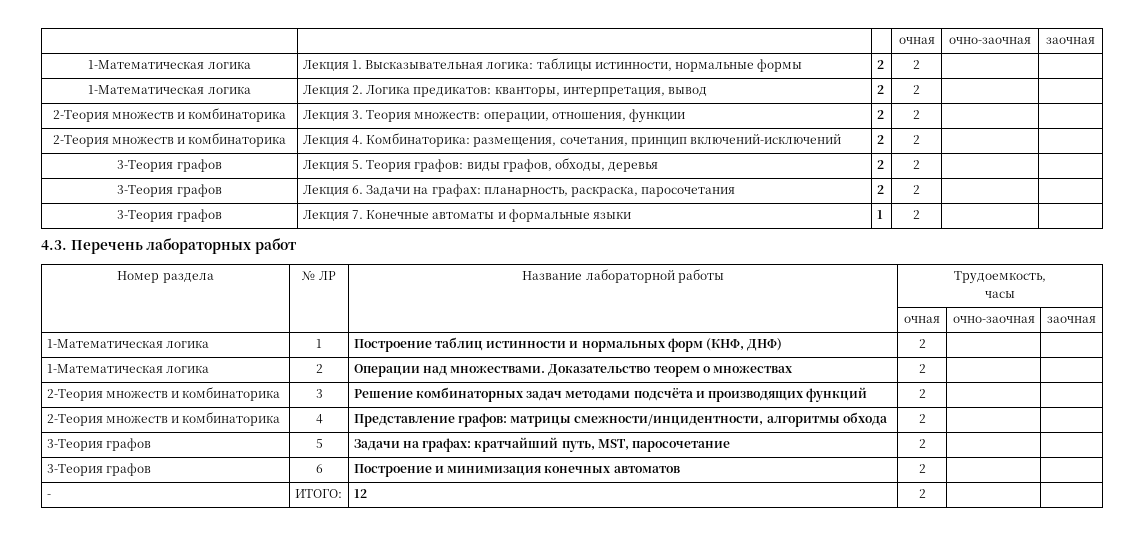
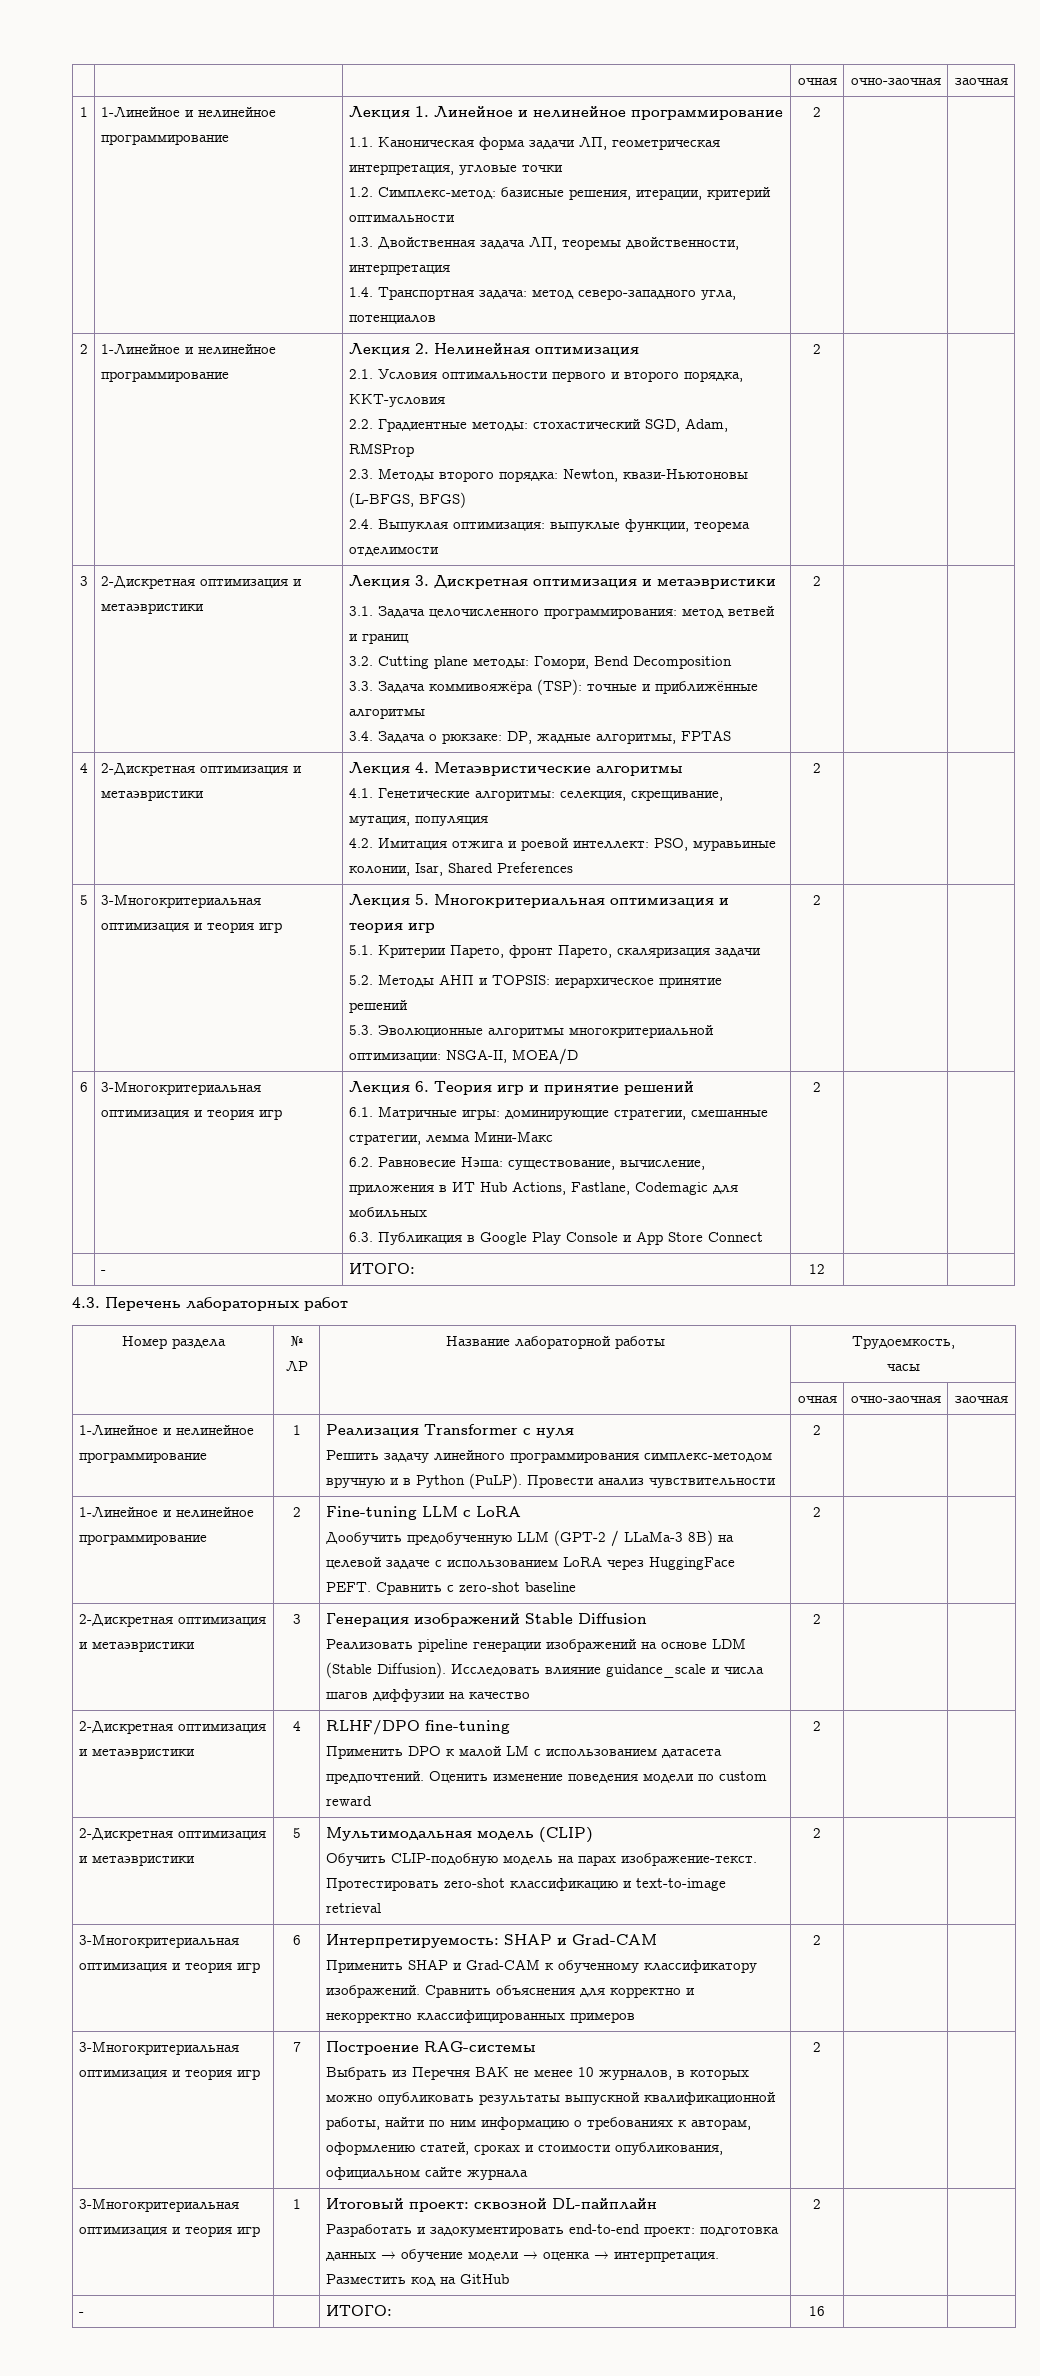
[898,37,935,44] [949,37,1031,44] [1046,37,1095,44] [88,60,251,69] [302,58,803,72] [876,60,884,69] [913,60,920,69] [88,85,251,94] [302,85,708,97] [876,85,884,94] [913,85,920,94] [52,108,287,122] [302,109,686,123] [876,110,884,119] [913,110,920,119] [52,133,287,147] [302,133,842,147] [876,135,884,144] [913,135,920,144] [117,159,222,172] [302,158,659,172] [876,160,884,169] [913,160,920,169] [117,184,222,197] [302,184,736,197] [876,185,884,194] [913,185,920,194] [117,209,222,222] [302,209,632,222] [876,210,883,219] [913,210,920,219] | | | очная | очно-заочная | заочная // 1-Математическая логика | Лекция 1. Высказывательная логика: таблицы истинности, нормальные формы | 2 | 2 | | // 1-Математическая логика | Лекция 2. Логика предикатов: кванторы, интерпретация, вывод | 2 | 2 | | // 2-Теория множеств и комбинаторика | Лекция 3. Теория множеств: операции, отношения, функции | 2 | 2 | | // 2-Теория множеств и комбинаторика | Лекция 4. Комбинаторика: размещения, сочетания, принцип включений-исключений | 2 | 2 | | // 3-Теория графов | Лекция 5. Теория графов: виды графов, обходы, деревья | 2 | 2 | | // 3-Теория графов | Лекция 6. Задачи на графах: планарность, раскраска, паросочетания | 2 | 2 | | // 3-Теория графов | Лекция 7. Конечные автоматы и формальные языки | 1 | 2 -> [797,78,837,85] [850,78,941,85] [954,78,1008,85] [79,107,88,117] [100,107,276,118] [100,134,229,145] [348,106,783,120] [348,137,720,150] [348,164,563,175] [348,187,771,200] [348,215,455,223] [348,237,739,250] [348,264,450,275] [348,287,736,300] [348,315,436,324] [813,107,821,117] [79,344,88,354] [100,344,276,355] [100,371,229,382] [348,343,639,356] [348,369,743,382] [348,394,445,407] [348,418,728,432] [348,443,414,457] [348,468,748,482] [348,492,466,508] [348,519,750,532] [348,547,439,556] [813,344,821,354] [79,576,88,586] [100,576,302,589] [100,603,204,614] [348,575,776,589] [348,606,775,619] [348,633,409,644] [348,656,732,669] [348,679,758,695] [348,708,425,719] [348,730,731,744] [813,576,821,586] [79,763,88,773] [100,763,302,776] [100,790,204,801] [348,762,683,776] [348,788,723,801] [348,816,488,826] [348,838,776,851] [348,862,573,876] [813,763,821,773] [79,895,88,905] [100,894,261,908] [100,922,282,933] [348,894,729,908] [348,923,435,933] [348,945,761,958] [348,974,722,988] [348,1000,408,1013] [348,1025,714,1038] [348,1048,578,1065] [813,895,821,905] [79,1082,88,1092] [100,1081,261,1095] [100,1109,282,1120] [348,1081,694,1095] [348,1106,768,1120] [348,1131,553,1145] [348,1157,705,1170] [348,1181,738,1195] [348,1207,427,1218] [348,1231,763,1245] [813,1082,821,1092] [100,1270,106,1274] [348,1263,415,1274] [809,1264,825,1274] | | | очная | очно-заочная | заочная // 1 | 1-Линейное и нелинейное программирование | Лекция 1. Линейное и нелинейное программирование // 1.1. Каноническая форма задачи ЛП, геометрическая интерпретация, угловые точки // 1.2. Симплекс-метод: базисные решения, итерации, критерий оптимальности // 1.3. Двойственная задача ЛП, теоремы двойственности, интерпретация // 1.4. Транспортная задача: метод северо-западного угла, потенциалов | 2 | | // 2 | 1-Линейное и нелинейное программирование | Лекция 2. Нелинейная оптимизация // 2.1. Условия оптимальности первого и второго порядка, ККТ-условия // 2.2. Градиентные методы: стохастический SGD, Adam, RMSProp // 2.3. Методы второго порядка: Newton, квази-Ньютоновы (L-BFGS, BFGS) // 2.4. Выпуклая оптимизация: выпуклые функции, теорема отделимости | 2 | | // 3 | 2-Дискретная оптимизация и метаэвристики | Лекция 3. Дискретная оптимизация и метаэвристики // 3.1. Задача целочисленного программирования: метод ветвей и границ // 3.2. Cutting plane методы: Гомори, Bend Decomposition // 3.3. Задача коммивояжёра (TSP): точные и приближённые алгоритмы // 3.4. Задача о рюкзаке: DP, жадные алгоритмы, FPTAS | 2 | | // 4 | 2-Дискретная оптимизация и метаэвристики | Лекция 4. Метаэвристические алгоритмы // 4.1. Генетические алгоритмы: селекция, скрещивание, мутация, популяция // 4.2. Имитация отжига и роевой интеллект: PSO, муравьиные колонии, Isar, Shared Preferences | 2 | | // 5 | 3-Многокритериальная оптимизация и теория игр | Лекция 5. Многокритериальная оптимизация и теория игр // 5.1. Критерии Парето, фронт Парето, скаляризация задачи // 5.2. Методы АНП и TOPSIS: иерархическое принятие решений // 5.3. Эволюционные алгоритмы многокритериальной оптимизации: NSGA-II, MOEA/D | 2 | | // 6 | 3-Многокритериальная оптимизация и теория игр | Лекция 6. Теория игр и принятие решений // 6.1. Матричные игры: доминирующие стратегии, смешанные стратегии, лемма Мини-Макс // 6.2. Равновесие Нэша: существование, вычисление, приложения в ИТ Hub Actions, Fastlane, Codemagic для мобильных // 6.3. Публикация в Google Play Console и App Store Connect | 2 | | // | - | ИТОГО: | 12
[46,339,209,348] [316,339,322,348] [353,337,783,352] [918,339,926,348] [46,364,209,373] [315,364,323,373] [353,364,794,377] [918,364,926,373] [46,387,281,401] [315,389,323,398] [353,387,868,402] [918,389,926,398] [46,412,281,426] [315,414,323,424] [353,412,887,427] [918,414,926,423] [46,438,151,451] [315,439,323,448] [353,437,731,452] [918,439,926,448] [46,463,151,476] [315,464,323,473] [353,464,680,477] 1-Математическая логика | 1 | Построение таблиц истинности и нормальных форм (КНФ, ДНФ) | 2 | | // 1-Математическая логика | 2 | Операции над множествами. Доказательство теорем о множествах | 2 | | // 2-Теория множеств и комбинаторика | 3 | Решение комбинаторных задач методами подсчёта и производящих функций | 2 | | // 2-Теория множеств и комбинаторика | 4 | Представление графов: матрицы смежности/инцидентности, алгоритмы обхода | 2 | | // 3-Теория графов | 5 | Задачи на графах: кратчайший путь, MST, паросочетание | 2 | | // 3-Теория графов | 6 | Построение и минимизация конечных автоматов -> [78,1425,254,1436] [78,1452,207,1463] [292,1425,301,1435] [325,1424,574,1438] [325,1450,772,1463] [325,1473,776,1489] [813,1425,821,1435] [78,1507,254,1518] [78,1534,207,1545] [292,1507,301,1517] [325,1506,521,1520] [325,1530,734,1547] [325,1556,735,1570] [325,1582,576,1595] [813,1507,821,1517] [78,1614,266,1627] [78,1641,195,1652] [292,1614,301,1624] [325,1613,647,1627] [325,1638,746,1652] [325,1662,764,1678] [325,1689,530,1702] [813,1614,821,1624] [78,1721,266,1734] [78,1748,195,1759] [292,1721,301,1731] [325,1720,510,1735] [325,1745,722,1759] [325,1771,767,1784] [325,1796,372,1806] [813,1721,821,1731] [78,1828,266,1841] [78,1855,195,1866] [292,1828,301,1838] [325,1827,593,1843] [325,1853,757,1866] [325,1878,726,1891] [325,1903,381,1913] [813,1828,821,1838] [78,1934,239,1948] [78,1962,260,1973] [292,1935,301,1945] [325,1934,657,1948] [325,1959,757,1973] [325,1985,695,1998] [325,2010,635,2023] [813,1935,821,1945] [78,2041,239,2055] [78,2069,260,2080] [292,2042,301,2052] [325,2041,536,2055] [325,2066,749,2080] [325,2092,776,2105] [325,2117,751,2130] [325,2142,723,2155] [325,2167,528,2180] [813,2042,821,2052] [78,2198,239,2212] [78,2226,260,2237] [292,2199,301,2209] [325,2198,657,2212] [325,2224,779,2237] [325,2249,719,2262] [325,2274,509,2286] 1-Линейное и нелинейное программирование | 1 | Реализация Transformer с нуля // Решить задачу линейного программирования симплекс-методом вручную и в Python (PuLP). Провести анализ чувствительности | 2 | | // 1-Линейное и нелинейное программирование | 2 | Fine-tuning LLM с LoRA // Дообучить предобученную LLM (GPT-2 / LLaMa-3 8B) на целевой задаче с использованием LoRA через HuggingFace PEFT. Сравнить с zero-shot baseline | 2 | | // 2-Дискретная оптимизация и метаэвристики | 3 | Генерация изображений Stable Diffusion // Реализовать pipeline генерации изображений на основе LDM (Stable Diffusion). Исследовать влияние guidance_scale и числа шагов диффузии на качество | 2 | | // 2-Дискретная оптимизация и метаэвристики | 4 | RLHF/DPO fine-tuning // Применить DPO к малой LM с использованием датасета предпочтений. Оценить изменение поведения модели по custom reward | 2 | | // 2-Дискретная оптимизация и метаэвристики | 5 | Мультимодальная модель (CLIP) // Обучить CLIP-подобную модель на парах изображение-текст. Протестировать zero-shot классификацию и text-to-image retrieval | 2 | | // 3-Многокритериальная оптимизация и теория игр | 6 | Интерпретируемость: SHAP и Grad-CAM // Применить SHAP и Grad-CAM к обученному классификатору изображений. Сравнить объяснения для корректно и некорректно классифицированных примеров | 2 | | // 3-Многокритериальная оптимизация и теория игр | 7 | Построение RAG-системы // Выбрать из Перечня ВАК не менее 10 журналов, в которых можно опубликовать результаты выпускной квалификационной работы, найти по ним информацию о требованиях к авторам, оформлению статей, сроках и стоимости опубликования, официальном сайте журнала | 2 | | // 3-Многокритериальная оптимизация и теория игр | 1 | Итоговый проект: сквозной DL-пайплайн // Разработать и задокументировать end-to-end проект: подготовка данных → обучение модели → оценка → интерпретация. Разместить код на GitHub
[294,489,342,498] [353,489,367,498] [918,489,926,498] ИТОГО: | 12 | 2 -> [325,2305,392,2316] [809,2306,825,2316] | ИТОГО: | 16

